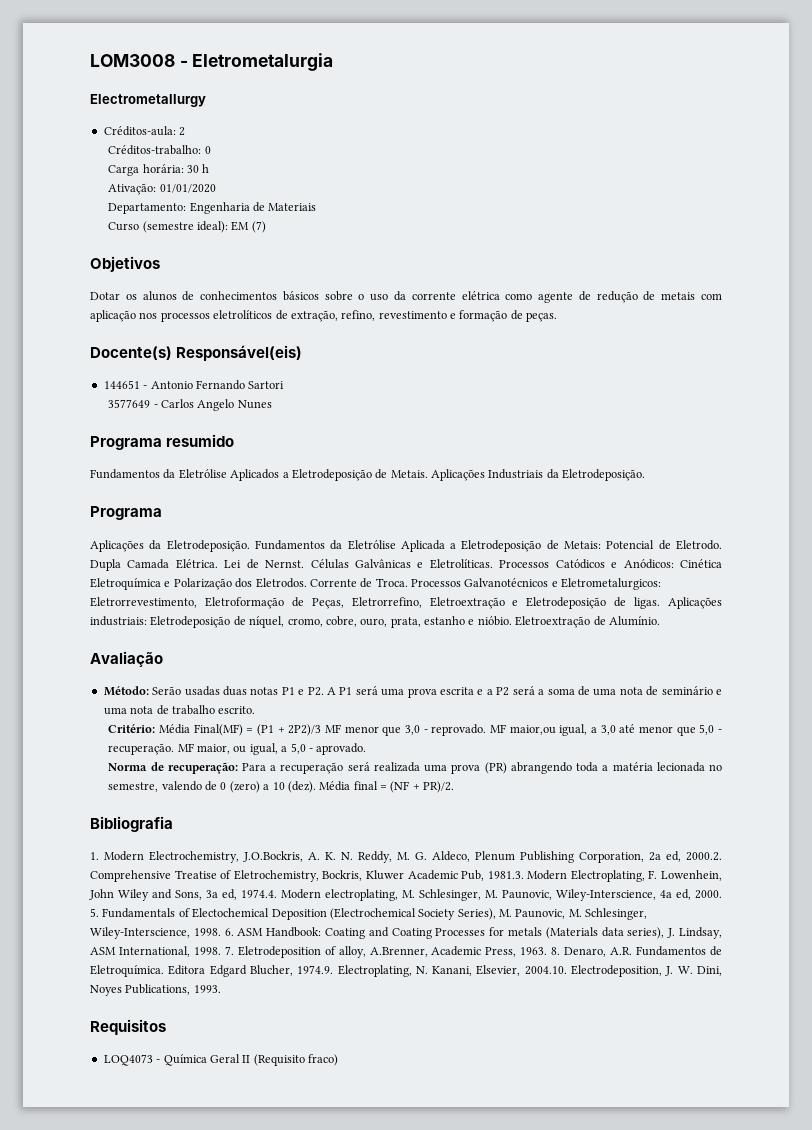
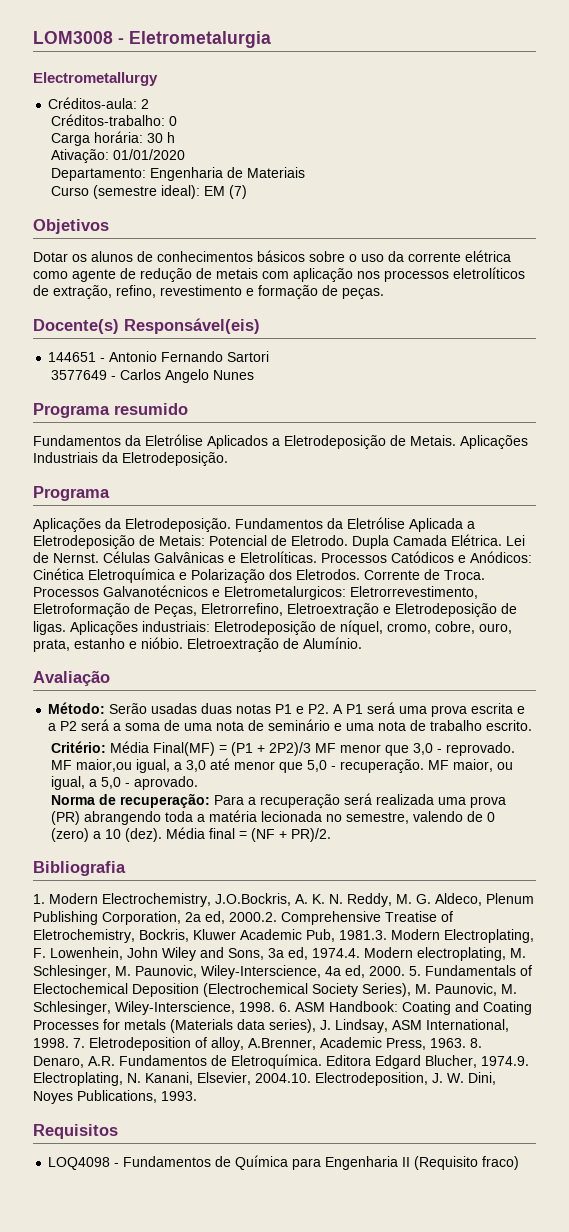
[103,1054,240,1066] LOQ4073 - Química Geral -> [48,1155,399,1170] LOQ4098 - Fundamentos de Química para Engenharia

